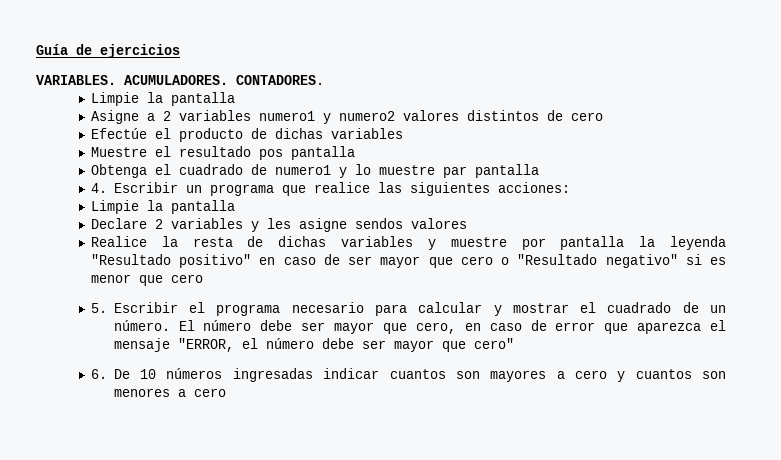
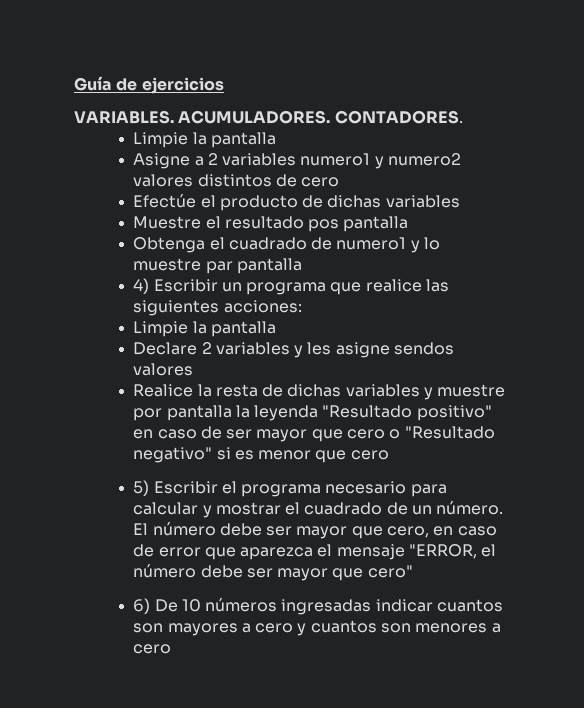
[90,183,107,193] 4. -> [133,278,150,294] 4)
[90,303,107,313] 5. -> [133,480,150,496] 5)
[90,369,107,379] 6. -> [133,598,151,614] 6)

